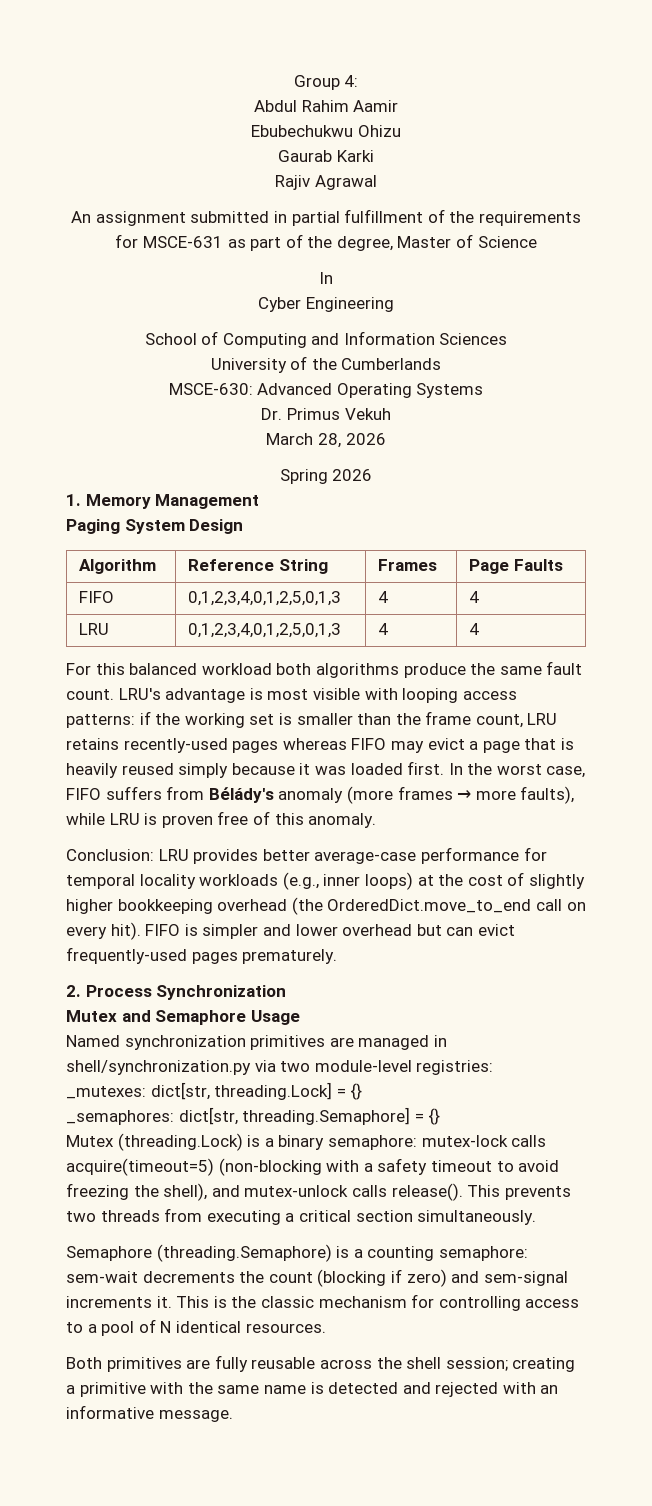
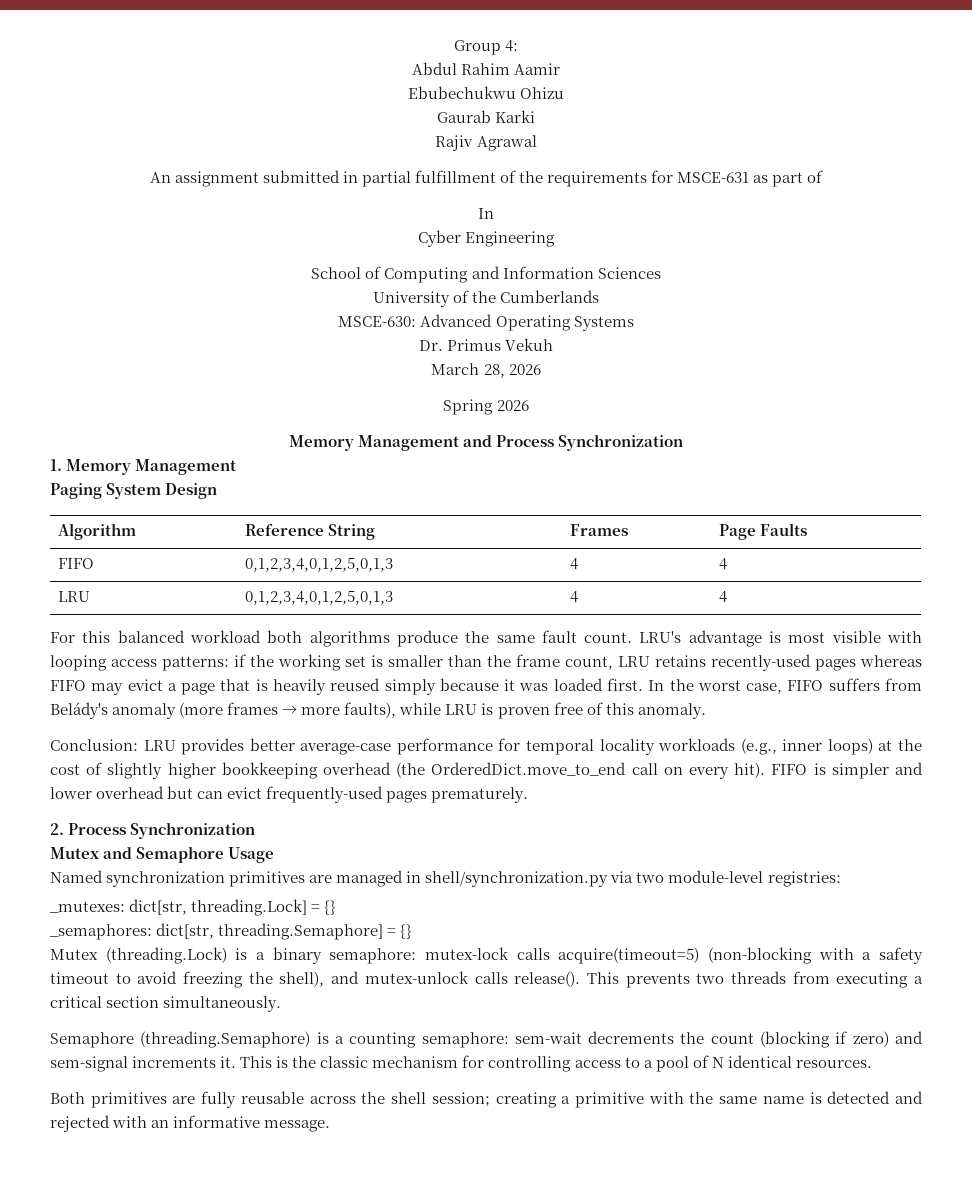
[307,234,537,251] the degree, Master of Science -> (824, 176) none
(373, 475) none -> [288,434,684,451] // Memory Management and Process Synchronization
[208,787,274,803] Bélády's -> [50,702,108,719] Belády's

